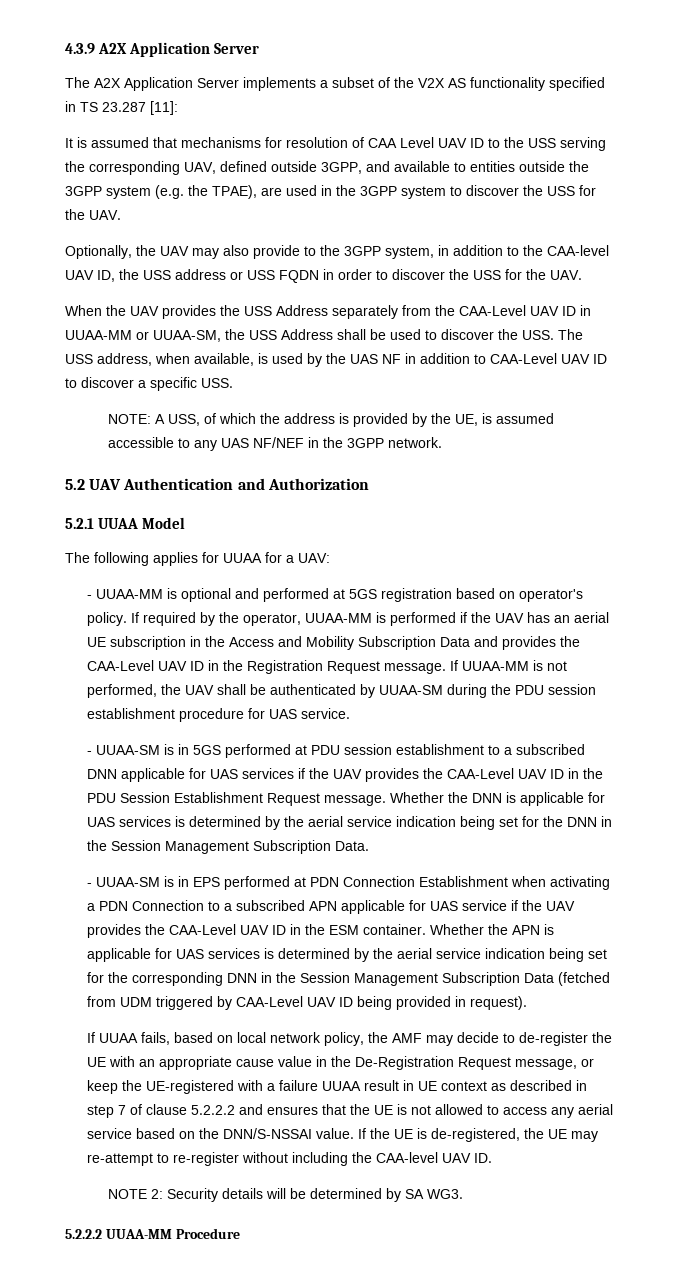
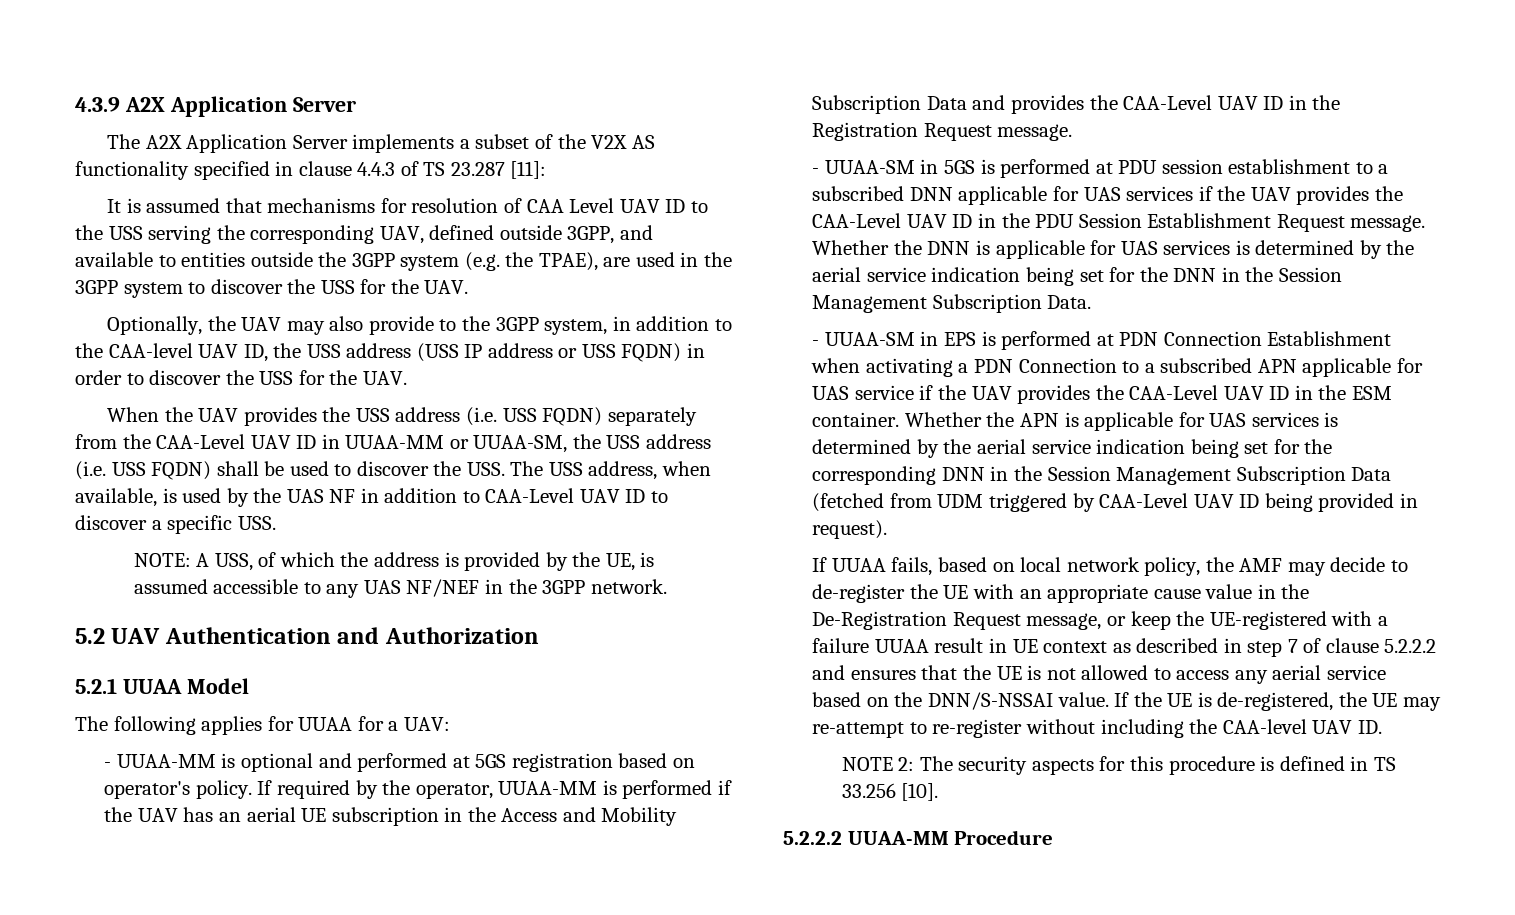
(76, 106) none -> [298,161,419,176] clause 4.4.3 of
(226, 274) none -> [416,343,553,362] (USS IP address
[279,270,319,283] FQDN -> [621,343,682,362] FQDN)
[276,305,328,316] Address -> [395,407,603,426] address (i.e. USS FQDN)
[281,329,333,340] Address -> [645,434,711,449] [75,461,212,480] address (i.e. USS FQDN)
[449,660,567,671] [86,684,596,698] [86,708,350,722] [86,744,174,755] If UUAA-MM is not performed, the UAV shall be authenticated by UUAA-SM during the PDU session establishment procedure for UAS service. // - UUAA-SM is -> [812,160,915,174] // - UUAA-SM
(221, 750) none -> [980,159,995,174] is
[163,876,174,887] is -> (915, 339) none
(220, 882) none -> [981,331,996,346] is
[167,1188,464,1202] Security details will be determined by SA WG3. -> [919,756,1396,775] [841,783,939,801] The security aspects for this procedure is defined in TS 33.256 [10].

